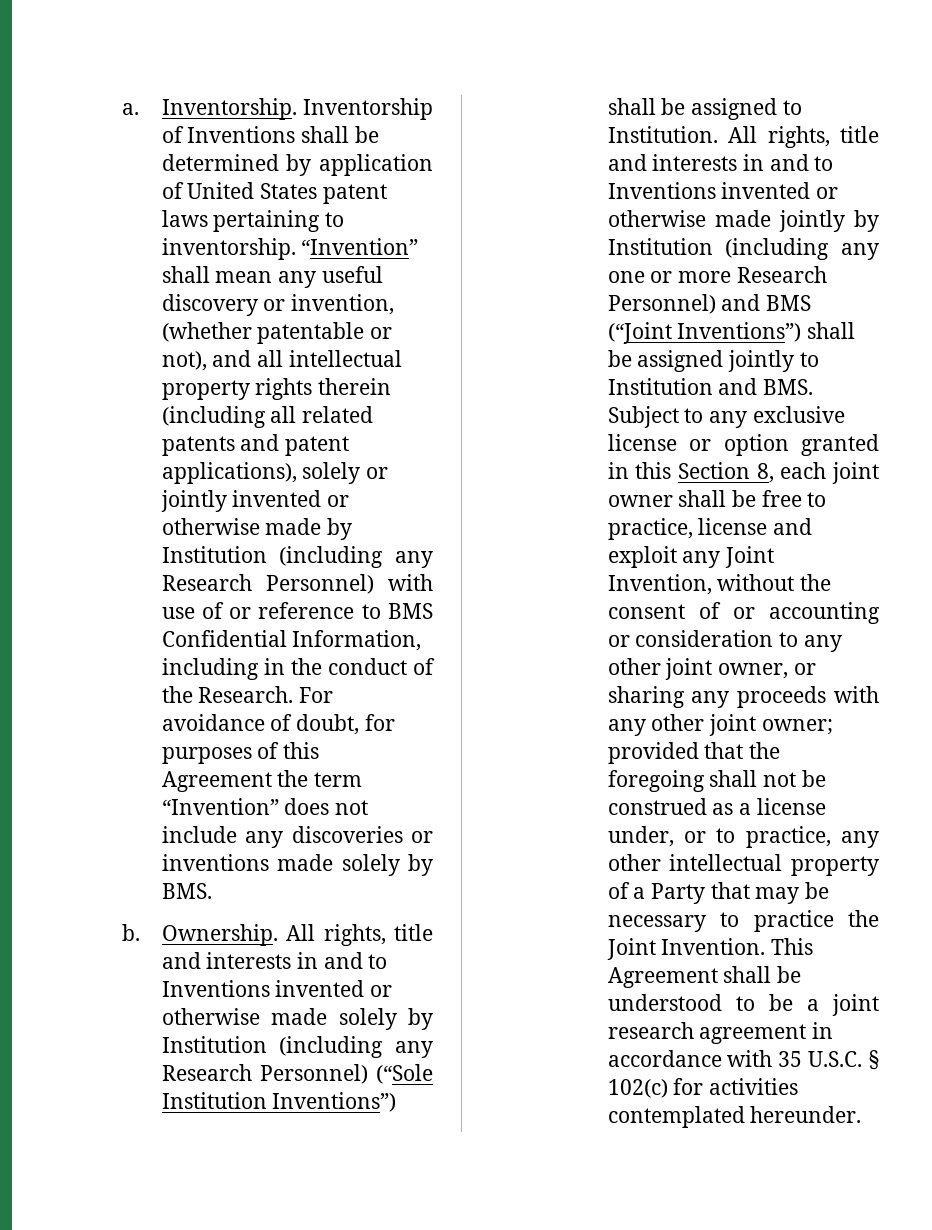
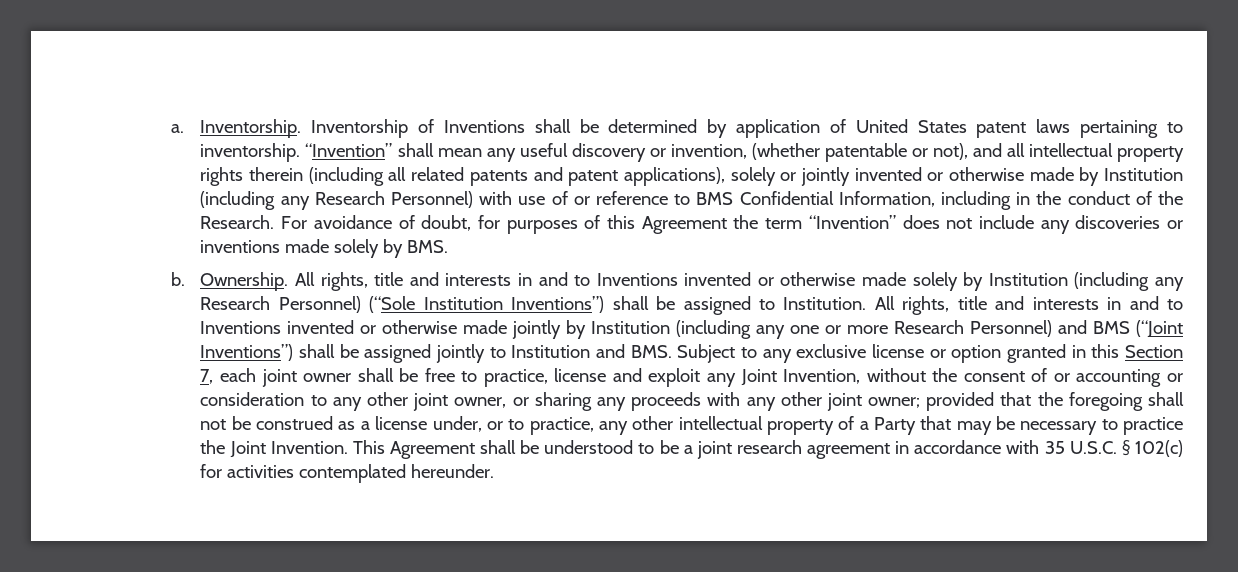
[756,463,774,483] 8, -> [200,369,214,384] 7,

